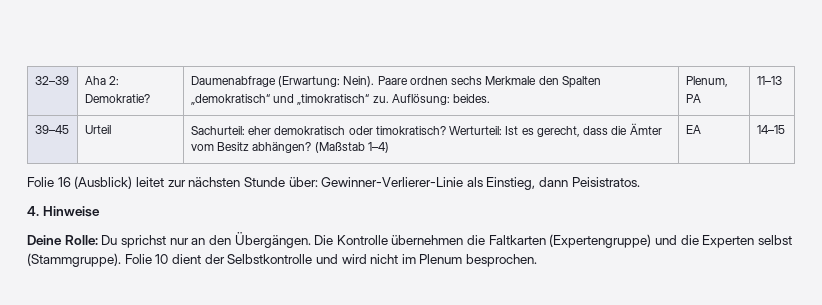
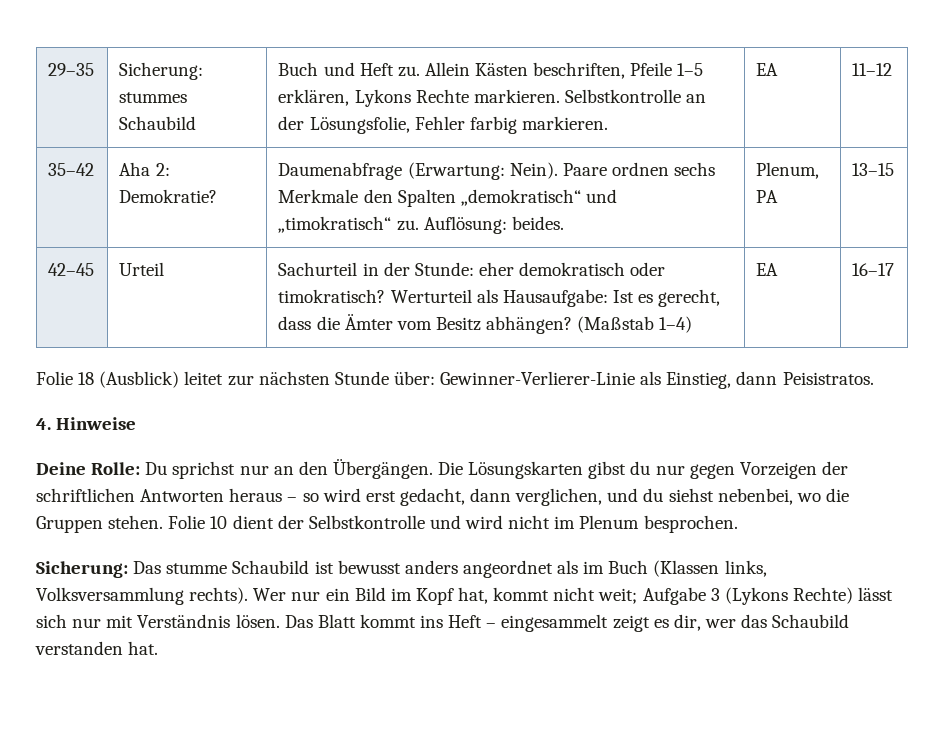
[34,76,69,85] 32–39 -> [48,63,95,76] [119,62,204,80] [119,92,188,103] [119,116,197,130] [278,62,704,79] [278,89,707,107] [278,116,608,134] [756,63,779,76] [852,63,893,76] [48,163,95,176] 29–35 | Sicherung: stummes Schaubild | Buch und Heft zu. Allein Kästen beschriften, Pfeile 1–5 erklären, Lykons Rechte markieren. Selbstkontrolle an der Lösungsfolie, Fehler farbig markieren. | EA | 11–12 // 35–42
[756,76,782,85] [34,125,69,134] 11–13 // 39–45 -> [852,163,895,176] [48,263,95,276] 13–15 // 42–45
[190,126,245,135] Sachurteil: -> [278,262,474,276] Sachurteil in der Stunde:
[449,126,503,135] Werturteil: -> [390,289,608,307] Werturteil als Hausaufgabe:
[756,125,785,134] [27,177,71,187] 14–15 // Folie 16 -> [852,263,895,276] [36,371,95,385] 16–17 // Folie 18
[336,234,792,248] [27,253,121,267] Kontrolle übernehmen die Faltkarten (Expertengruppe) und die Experten selbst (Stammgruppe). -> [468,461,848,479] [36,488,849,506] [36,515,164,533] Lösungskarten gibst du nur gegen Vorzeigen der schriftlichen Antworten heraus – so wird erst gedacht, dann verglichen, und du siehst nebenbei, wo die Gruppen stehen.
(538, 260) none -> [36,560,767,578] [36,587,894,605] [36,614,850,632] [35,641,159,655] // Sicherung: Das stumme Schaubild ist bewusst anders angeordnet als im Buch (Klassen links, Volksversammlung rechts). Wer nur ein Bild im Kopf hat, kommt nicht weit; Aufgabe 3 (Lykons Rechte) lässt sich nur mit Verständnis lösen. Das Blatt kommt ins Heft – eingesammelt zeigt es dir, wer das Schaubild verstanden hat.

